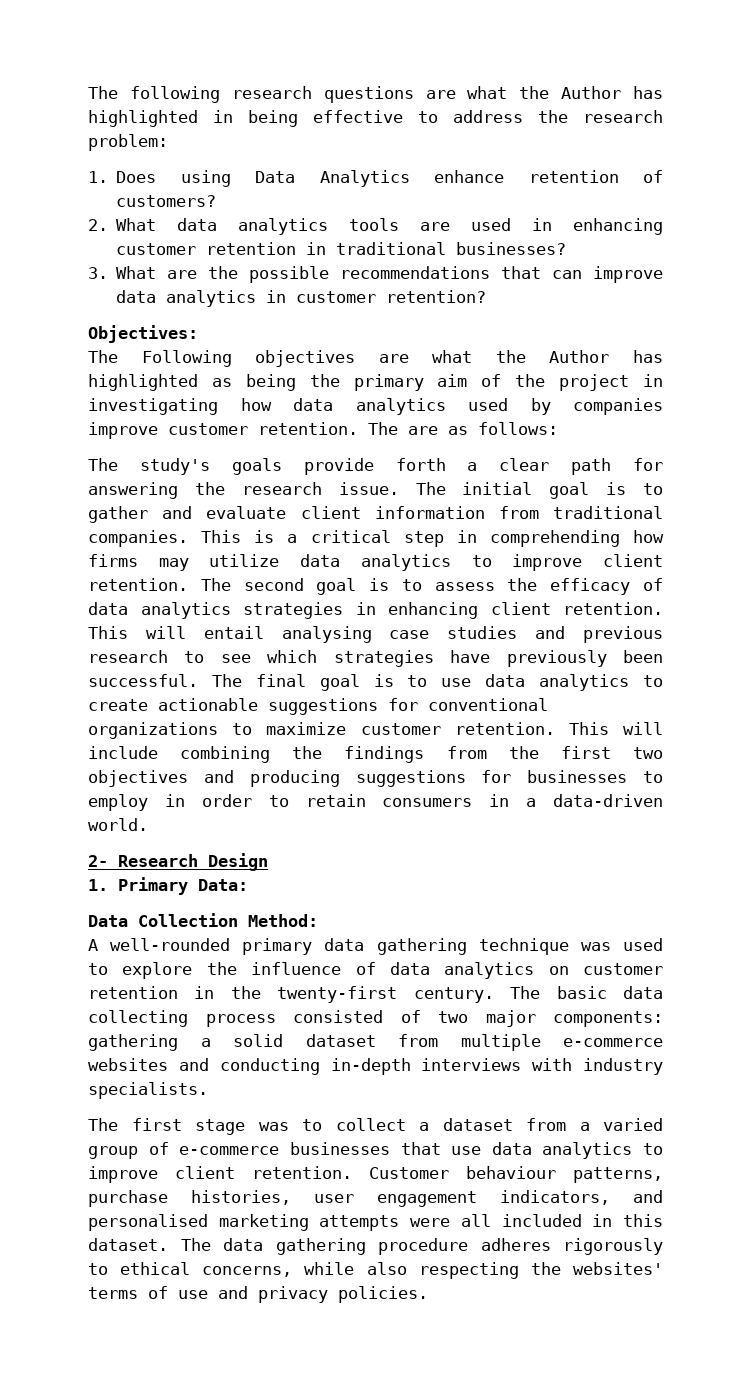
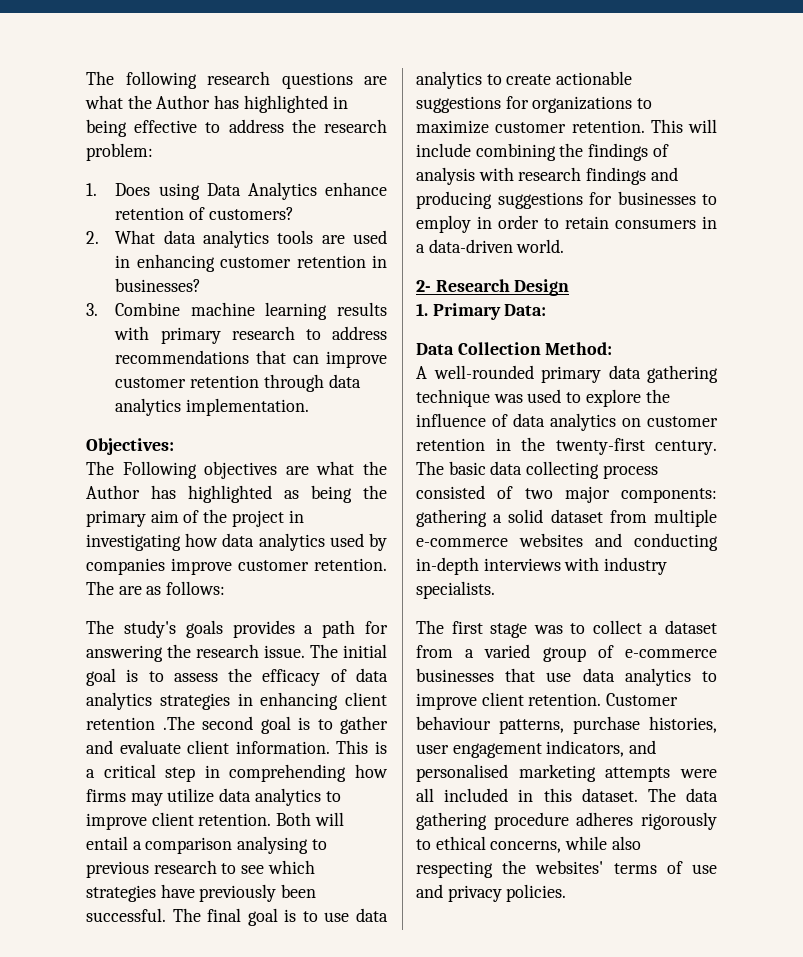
[336,242,447,255] traditional -> (388, 261) none
[116,266,663,283] [116,290,487,307] What are the possible recommendations that can improve data analytics in customer retention? -> [115,302,388,320] [114,326,388,344] [115,350,387,368] [115,374,361,392] [115,398,310,416] Combine machine learning results with primary research to address recommendations that can improve customer retention through data analytics implementation.
[303,458,550,475] provide forth a clear -> [232,620,314,638] provides a
[88,506,663,523] [88,530,188,547] gather and evaluate client information from traditional companies. -> [173,668,388,686] [86,692,387,710] [86,716,388,734] [86,740,330,754] assess the efficacy of data analytics strategies in enhancing client retention .The second goal is to gather and evaluate client information.
[200,578,663,595] [88,602,663,619] [88,626,566,643] The second goal is to assess the efficacy of data analytics strategies in enhancing client retention. This will entail analysing case studies and -> [276,812,344,826] [86,836,327,854] Both will entail a comparison analysing to
[428,698,548,711] conventional -> (529, 102) none
[446,746,663,759] [88,770,188,787] from the first two objectives -> [652,144,669,157] [416,167,647,185] of analysis with research findings

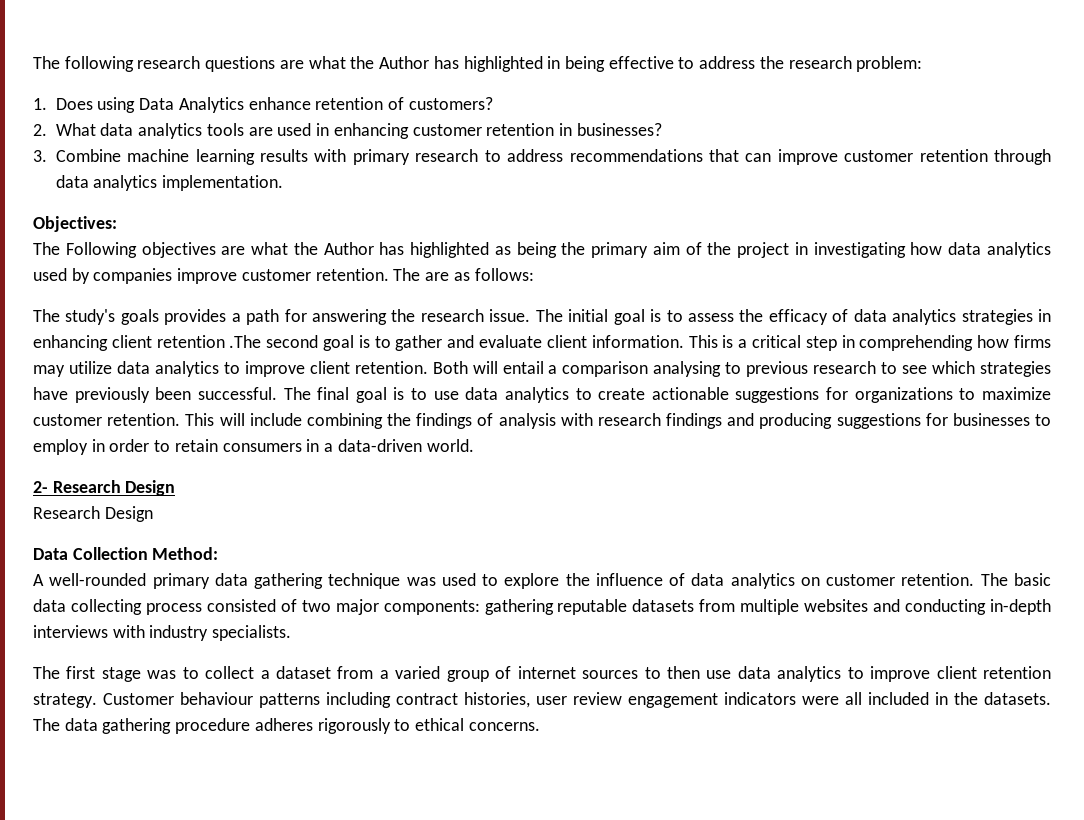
[416,303,547,320] 1. Primary Data: -> [33,506,153,522] Research Design
[416,437,717,455] retention in the twenty-first century. -> [901,573,975,586] retention.
[493,509,603,523] a solid dataset -> [557,599,695,615] reputable datasets
[416,538,508,547] e-commerce -> (800, 607) none
[625,649,717,658] [416,668,536,682] e-commerce businesses that -> [517,666,700,679] internet sources to then
[528,693,679,706] [416,716,717,734] [416,740,657,758] [416,764,671,782] retention. Customer behaviour patterns, purchase histories, user engagement indicators, and personalised marketing attempts -> [982,666,1051,679] [33,692,796,708] retention strategy. Customer behaviour patterns including contract histories, user review engagement indicators
[543,788,638,802] this dataset. -> [954,692,1051,705] the datasets.
[490,836,641,853] [416,860,717,878] [416,884,567,902] concerns, while also respecting the websites' terms of use and privacy policies. -> [468,722,540,731] concerns.

